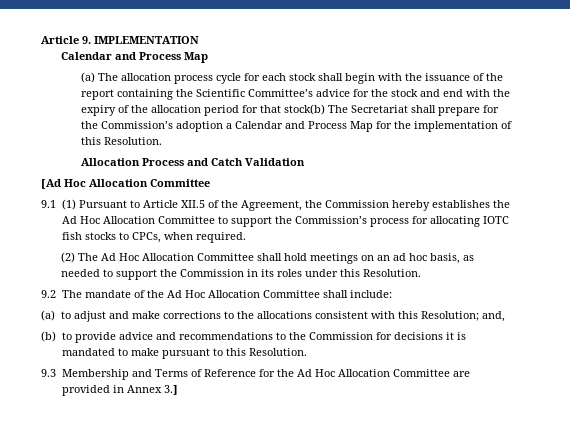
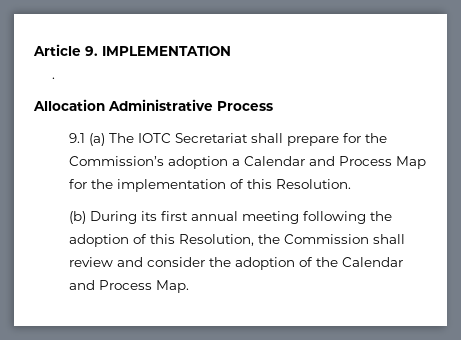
[60,52,208,63] Calendar and Process Map // -> [51,77,55,79] [33,99,273,111] [69,133,86,143] . // Allocation Administrative Process // 9.1
[120,73,503,84] [80,89,510,100] [80,104,348,116] allocation process cycle for each stock shall begin with the issuance of the report containing the Scientific Committee’s advice for the stock and end with the expiry of the allocation period for that stock(b) The -> [138,133,172,143] IOTC
[80,158,305,166] [41,179,210,189] [41,199,510,211] [61,216,509,227] [61,232,246,243] [60,252,474,264] [60,269,421,280] [41,290,392,298] [41,310,505,322] [41,331,466,343] [61,348,307,359] [41,369,470,380] [61,385,178,396] Allocation Process and Catch Validation // [Ad Hoc Allocation Committee // 9.1 (1) Pursuant to Article XII.5 of the Agreement, the Commission hereby establishes the Ad Hoc Allocation Committee to support the Commission’s process for allocating IOTC fish stocks to CPCs, when required. // (2) The Ad Hoc Allocation Committee shall hold meetings on an ad hoc basis, as needed to support the Commission in its roles under this Resolution. // 9.2 The mandate of the Ad Hoc Allocation Committee shall include: // (a) to adjust and make corrections to the allocations consistent with this Resolution; and, // (b) to provide advice and recommendations to the Commission for decisions it is mandated to make pursuant to this Resolution. // 9.3 Membership and Terms of Reference for the Ad Hoc Allocation Committee are provided in Annex 3.] -> [69,211,393,224] [69,234,406,247] [69,257,404,270] [69,280,190,293] (b) During its first annual meeting following the adoption of this Resolution, the Commission shall review and consider the adoption of the Calendar and Process Map.

